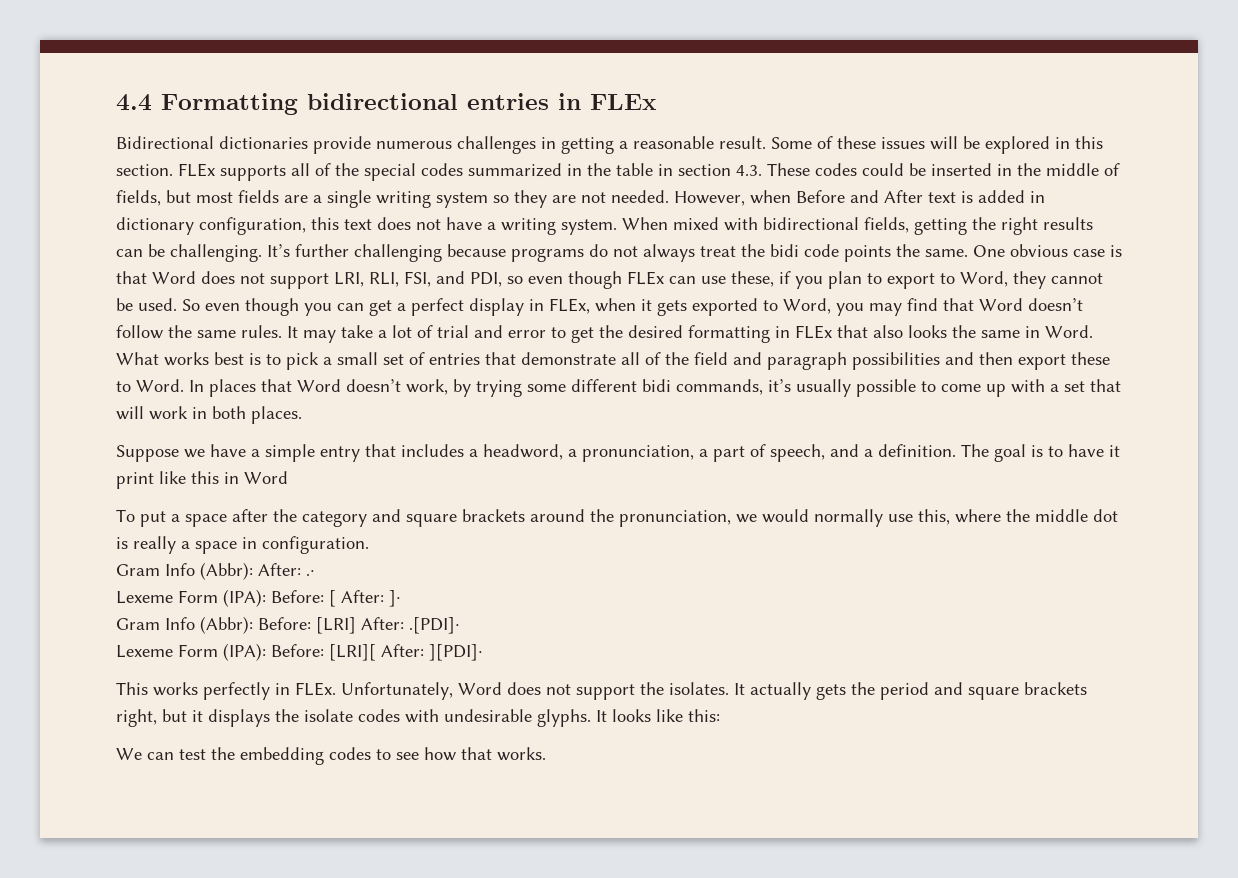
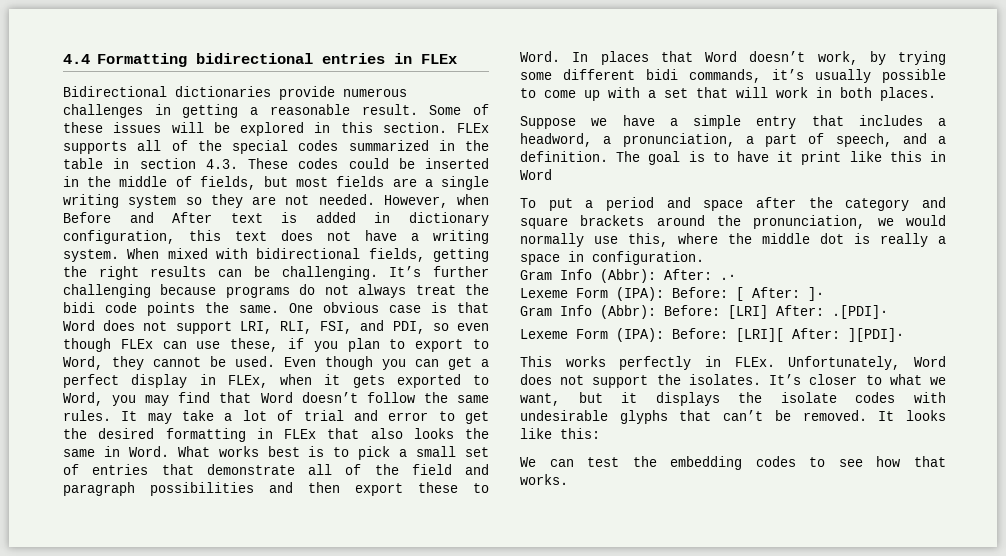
[182,299,240,311] So even -> [284,357,316,367] Even
(180, 518) none -> [606,197,691,211] period and
[734,682,1087,700] [116,709,157,727] It actually gets the period and square brackets right, -> [769,374,946,385] [520,393,560,406] It’s closer to what we want,
[537,709,591,727] glyphs. -> [619,410,867,424] glyphs that can’t be removed.

